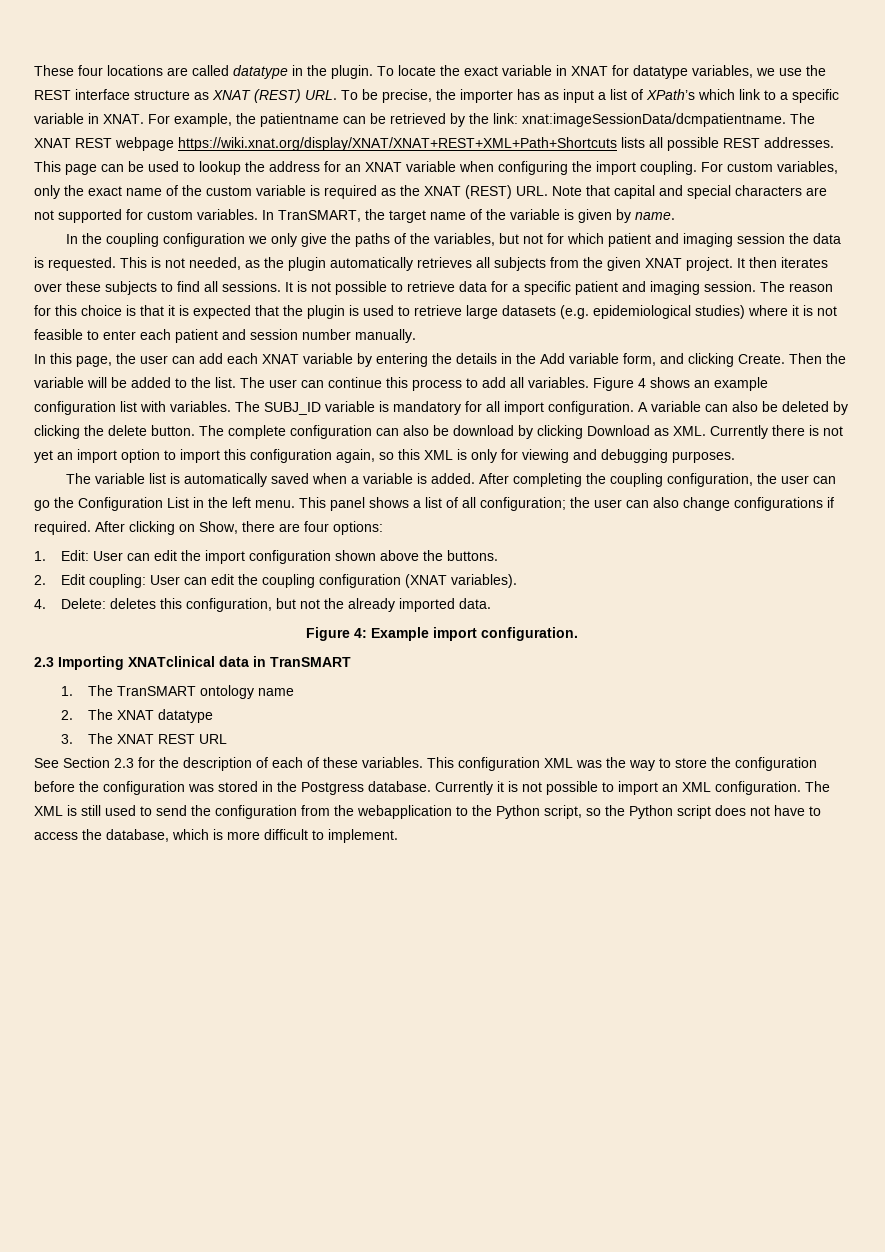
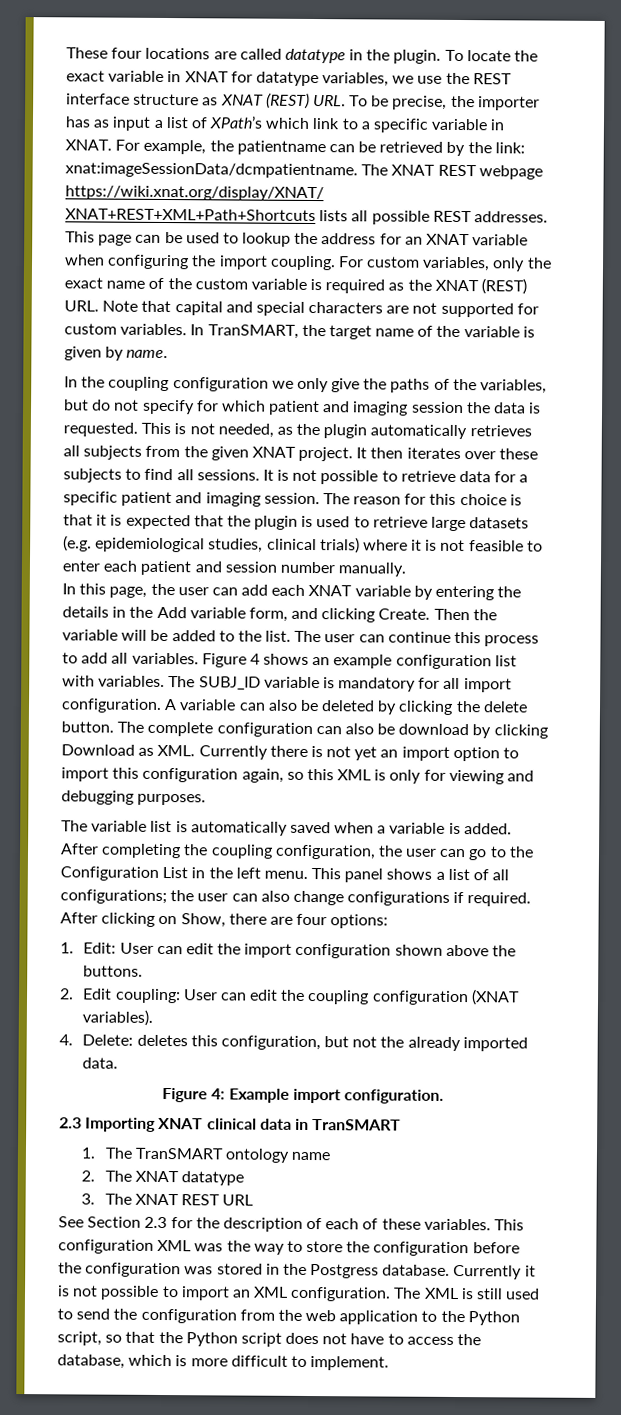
[522,234,543,244] not -> [92,399,195,415] do not specify
[695,305,745,319] studies) -> [208,537,360,554] studies, clinical trials)
(50, 505) none -> [489,846,507,858] to
[480,497,566,511] configuration; -> [60,889,167,905] configurations;
[128,656,215,667] XNATclinical -> [158,1117,257,1130] XNAT clinical
[357,805,452,819] webapplication -> [305,1309,419,1325] web application
(601, 812) none -> [125,1331,156,1343] that

